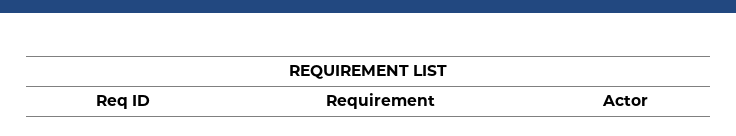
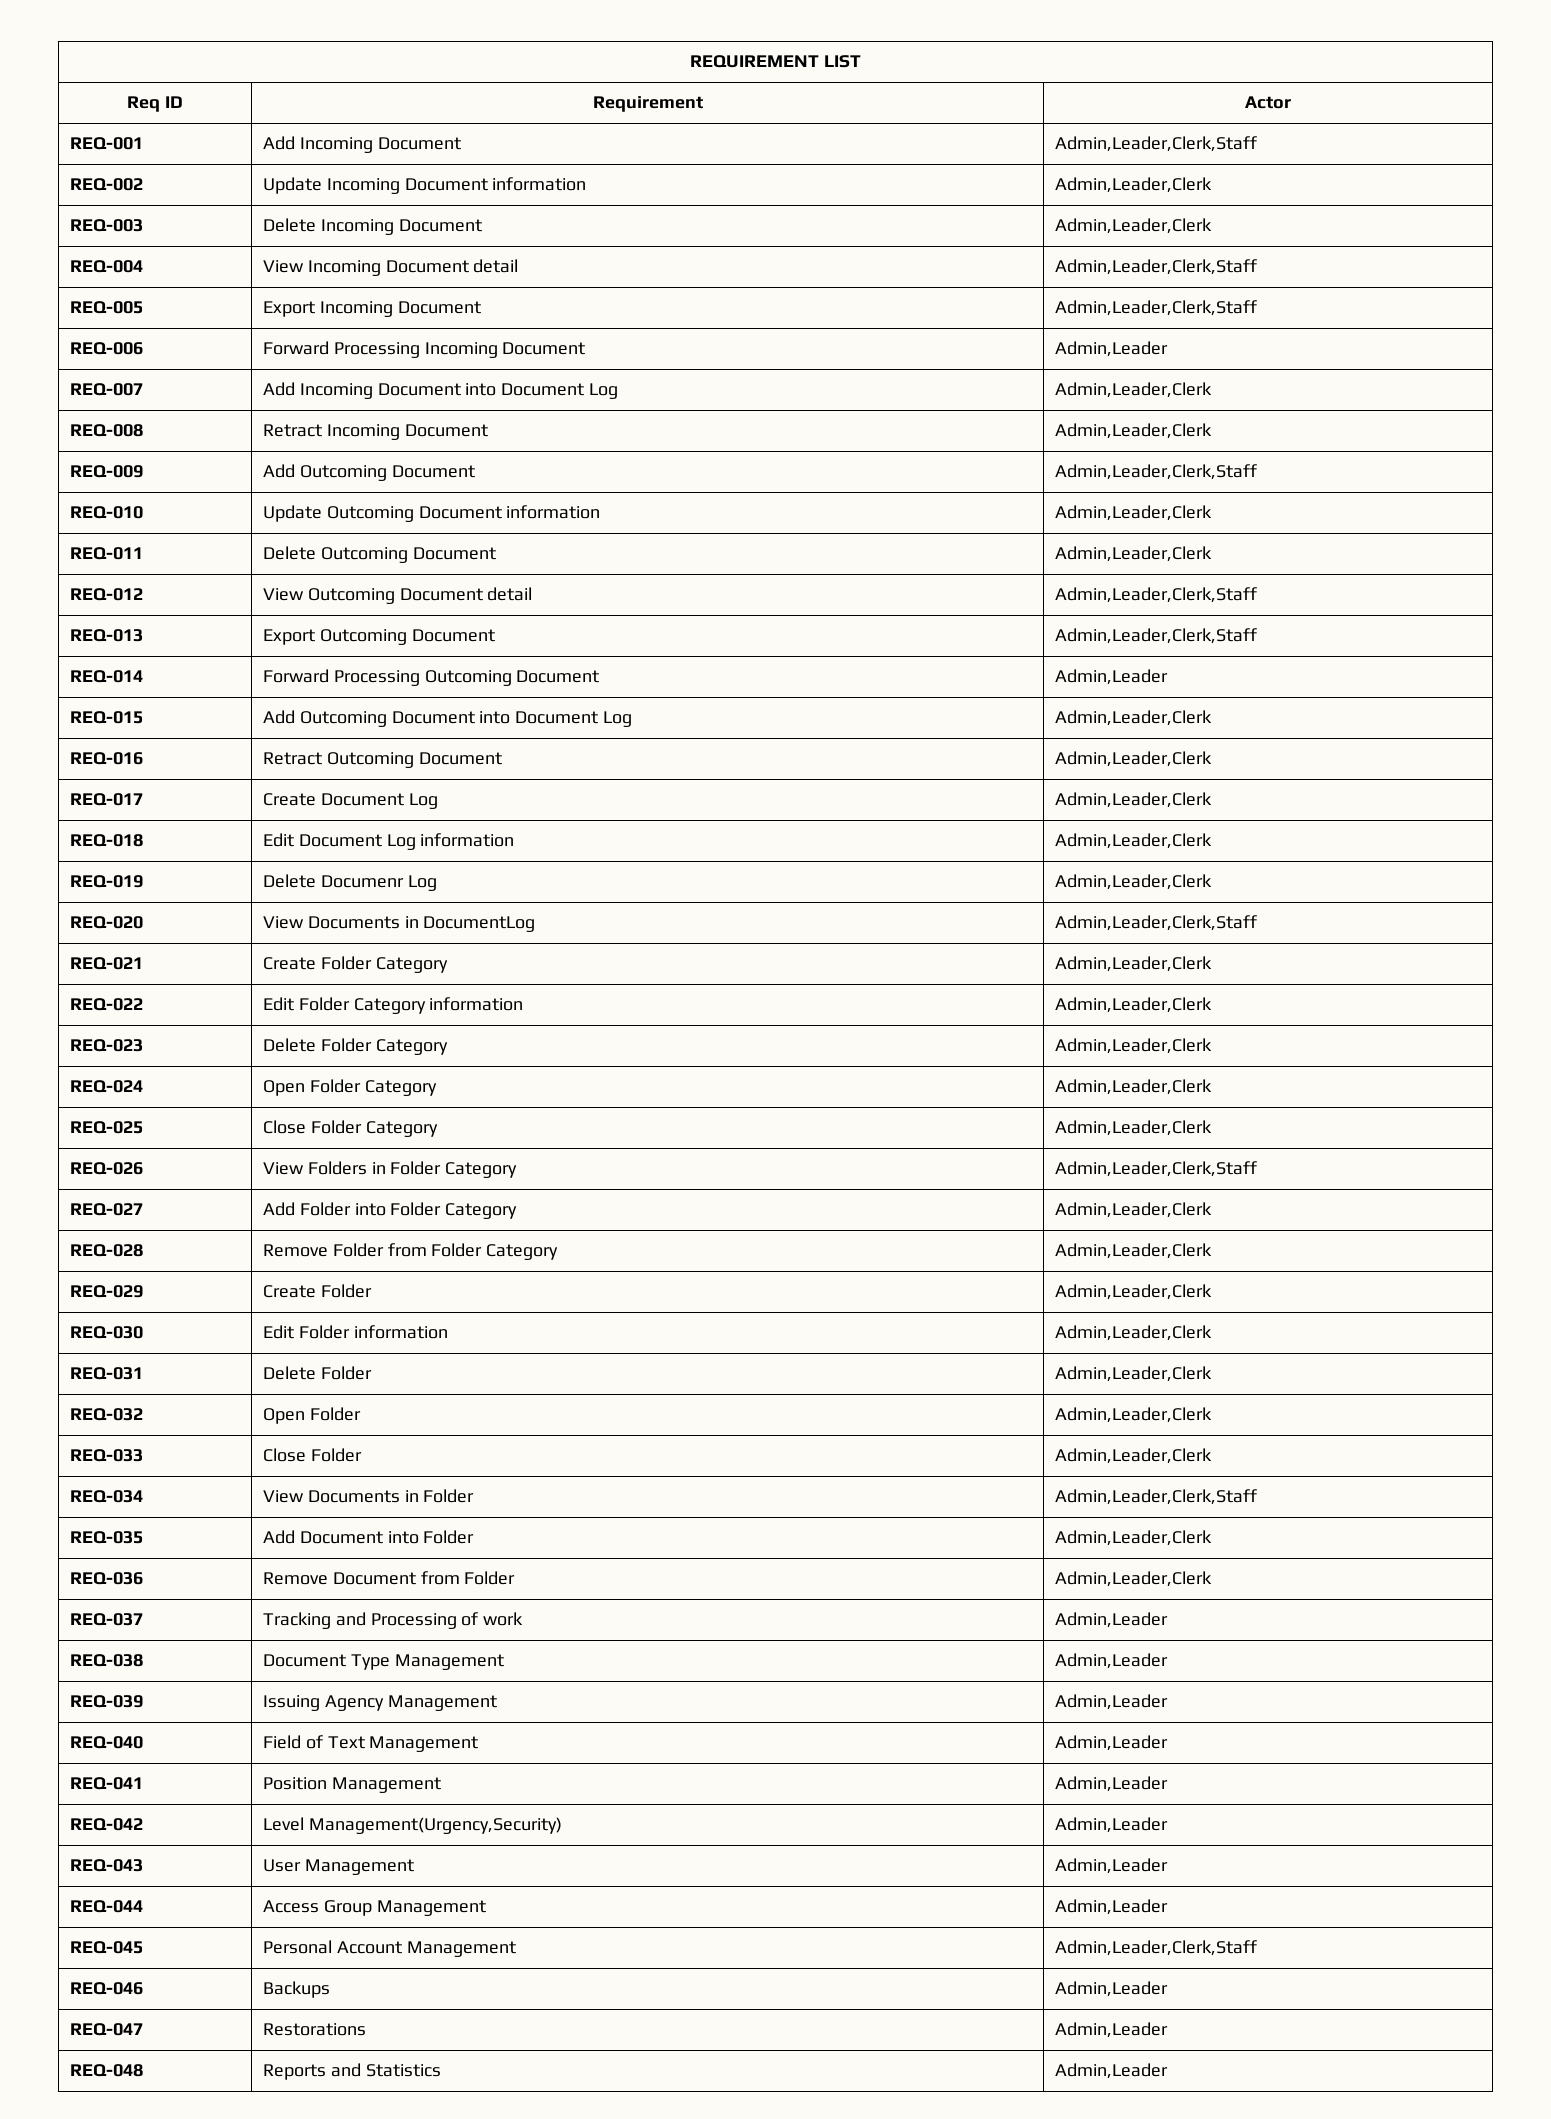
(648, 100) none -> [69,137,143,150] [262,136,461,153] [1054,136,1257,152] [69,178,143,191] [262,177,587,194] [1054,177,1212,193] [69,219,143,232] [262,218,482,235] [1054,218,1212,234] [69,260,143,273] [262,259,519,276] [1054,259,1257,275] [69,301,143,314] [262,301,481,317] [1054,300,1257,316] [69,342,143,355] [262,341,586,358] [1054,341,1168,357] [69,383,143,396] [262,382,619,399] [1054,382,1212,398] [69,424,143,437] [262,424,488,440] [1054,423,1212,439] [69,465,143,478] [262,464,475,481] [1054,464,1257,480] [69,506,143,519] [262,505,601,522] [1054,505,1212,521] [69,547,143,560] [262,546,496,563] [1054,546,1212,562] [69,588,143,601] [262,587,533,604] [1054,587,1257,603] [69,629,143,642] [262,629,495,645] [1054,628,1257,644] [69,670,143,683] [262,669,600,686] [1054,669,1168,685] [69,711,143,724] [262,710,633,727] [1054,710,1212,726] [69,752,143,765] [262,752,502,768] [1054,751,1212,767] [69,793,143,806] [262,793,438,809] [1054,792,1212,808] [69,834,143,847] [262,833,515,850] [1054,833,1212,849] [69,875,143,888] [262,874,437,891] [1054,874,1212,890] [69,916,143,929] [262,916,536,932] [1054,915,1257,931] [69,957,143,970] [262,956,448,973] [1054,956,1212,972] [69,998,143,1011] [262,997,524,1014] [1054,997,1212,1013] [69,1039,143,1052] [262,1038,448,1055] [1054,1038,1212,1054] [69,1080,143,1093] [262,1079,437,1096] [1054,1079,1212,1095] [69,1121,143,1134] [262,1120,438,1137] [1054,1120,1212,1136] [69,1162,143,1175] [262,1161,518,1178] [1054,1161,1257,1177] [69,1203,143,1216] [262,1202,518,1219] [1054,1202,1212,1218] [69,1244,143,1257] [262,1243,559,1260] [1054,1243,1212,1259] [69,1285,143,1298] [262,1284,372,1298] [1054,1284,1212,1300] [69,1326,143,1339] [262,1325,448,1339] [1054,1325,1212,1341] [69,1367,143,1380] [262,1366,372,1380] [1054,1366,1212,1382] [69,1408,143,1421] [262,1407,361,1424] [1054,1407,1212,1423] [69,1449,143,1462] [262,1448,362,1462] [1054,1448,1212,1464] [69,1490,143,1503] [262,1489,475,1503] [1054,1489,1257,1505] [69,1531,143,1544] [262,1530,475,1544] [1054,1530,1212,1546] [69,1572,143,1585] [262,1571,516,1585] [1054,1571,1212,1587] [69,1613,143,1626] [262,1612,524,1629] [1054,1612,1168,1628] [69,1654,143,1667] [262,1654,504,1670] [1054,1653,1168,1669] [69,1695,143,1708] [262,1695,497,1711] [1054,1694,1168,1710] [69,1736,143,1749] [262,1735,479,1752] [1054,1735,1168,1751] [69,1777,143,1790] [262,1777,441,1793] [1054,1776,1168,1792] [69,1818,143,1831] [262,1817,562,1834] [1054,1817,1168,1833] [69,1859,143,1872] [262,1859,414,1875] [1054,1858,1168,1874] [69,1900,143,1913] [262,1900,486,1916] [1054,1899,1168,1915] [69,1941,143,1954] [262,1940,516,1957] [1054,1940,1257,1956] [69,1982,143,1995] [262,1981,330,1998] [1054,1981,1168,1997] [69,2023,143,2036] [262,2023,366,2036] [1054,2022,1168,2038] [69,2064,143,2077] [262,2063,441,2080] [1054,2063,1168,2079] // REQ-001 | Add Incoming Document | Admin,Leader,Clerk,Staff // REQ-002 | Update Incoming Document information | Admin,Leader,Clerk // REQ-003 | Delete Incoming Document | Admin,Leader,Clerk // REQ-004 | View Incoming Document detail | Admin,Leader,Clerk,Staff // REQ-005 | Export Incoming Document | Admin,Leader,Clerk,Staff // REQ-006 | Forward Processing Incoming Document | Admin,Leader // REQ-007 | Add Incoming Document into Document Log | Admin,Leader,Clerk // REQ-008 | Retract Incoming Document | Admin,Leader,Clerk // REQ-009 | Add Outcoming Document | Admin,Leader,Clerk,Staff // REQ-010 | Update Outcoming Document information | Admin,Leader,Clerk // REQ-011 | Delete Outcoming Document | Admin,Leader,Clerk // REQ-012 | View Outcoming Document detail | Admin,Leader,Clerk,Staff // REQ-013 | Export Outcoming Document | Admin,Leader,Clerk,Staff // REQ-014 | Forward Processing Outcoming Document | Admin,Leader // REQ-015 | Add Outcoming Document into Document Log | Admin,Leader,Clerk // REQ-016 | Retract Outcoming Document | Admin,Leader,Clerk // REQ-017 | Create Document Log | Admin,Leader,Clerk // REQ-018 | Edit Document Log information | Admin,Leader,Clerk // REQ-019 | Delete Documenr Log | Admin,Leader,Clerk // REQ-020 | View Documents in DocumentLog | Admin,Leader,Clerk,Staff // REQ-021 | Create Folder Category | Admin,Leader,Clerk // REQ-022 | Edit Folder Category information | Admin,Leader,Clerk // REQ-023 | Delete Folder Category | Admin,Leader,Clerk // REQ-024 | Open Folder Category | Admin,Leader,Clerk // REQ-025 | Close Folder Category | Admin,Leader,Clerk // REQ-026 | View Folders in Folder Category | Admin,Leader,Clerk,Staff // REQ-027 | Add Folder into Folder Category | Admin,Leader,Clerk // REQ-028 | Remove Folder from Folder Category | Admin,Leader,Clerk // REQ-029 | Create Folder | Admin,Leader,Clerk // REQ-030 | Edit Folder information | Admin,Leader,Clerk // REQ-031 | Delete Folder | Admin,Leader,Clerk // REQ-032 | Open Folder | Admin,Leader,Clerk // REQ-033 | Close Folder | Admin,Leader,Clerk // REQ-034 | View Documents in Folder | Admin,Leader,Clerk,Staff // REQ-035 | Add Document into Folder | Admin,Leader,Clerk // REQ-036 | Remove Document from Folder | Admin,Leader,Clerk // REQ-037 | Tracking and Processing of work | Admin,Leader // REQ-038 | Document Type Management | Admin,Leader // REQ-039 | Issuing Agency Management | Admin,Leader // REQ-040 | Field of Text Management | Admin,Leader // REQ-041 | Position Management | Admin,Leader // REQ-042 | Level Management(Urgency,Security) | Admin,Leader // REQ-043 | User Management | Admin,Leader // REQ-044 | Access Group Management | Admin,Leader // REQ-045 | Personal Account Management | Admin,Leader,Clerk,Staff // REQ-046 | Backups | Admin,Leader // REQ-047 | Restorations | Admin,Leader // REQ-048 | Reports and Statistics | Admin,Leader

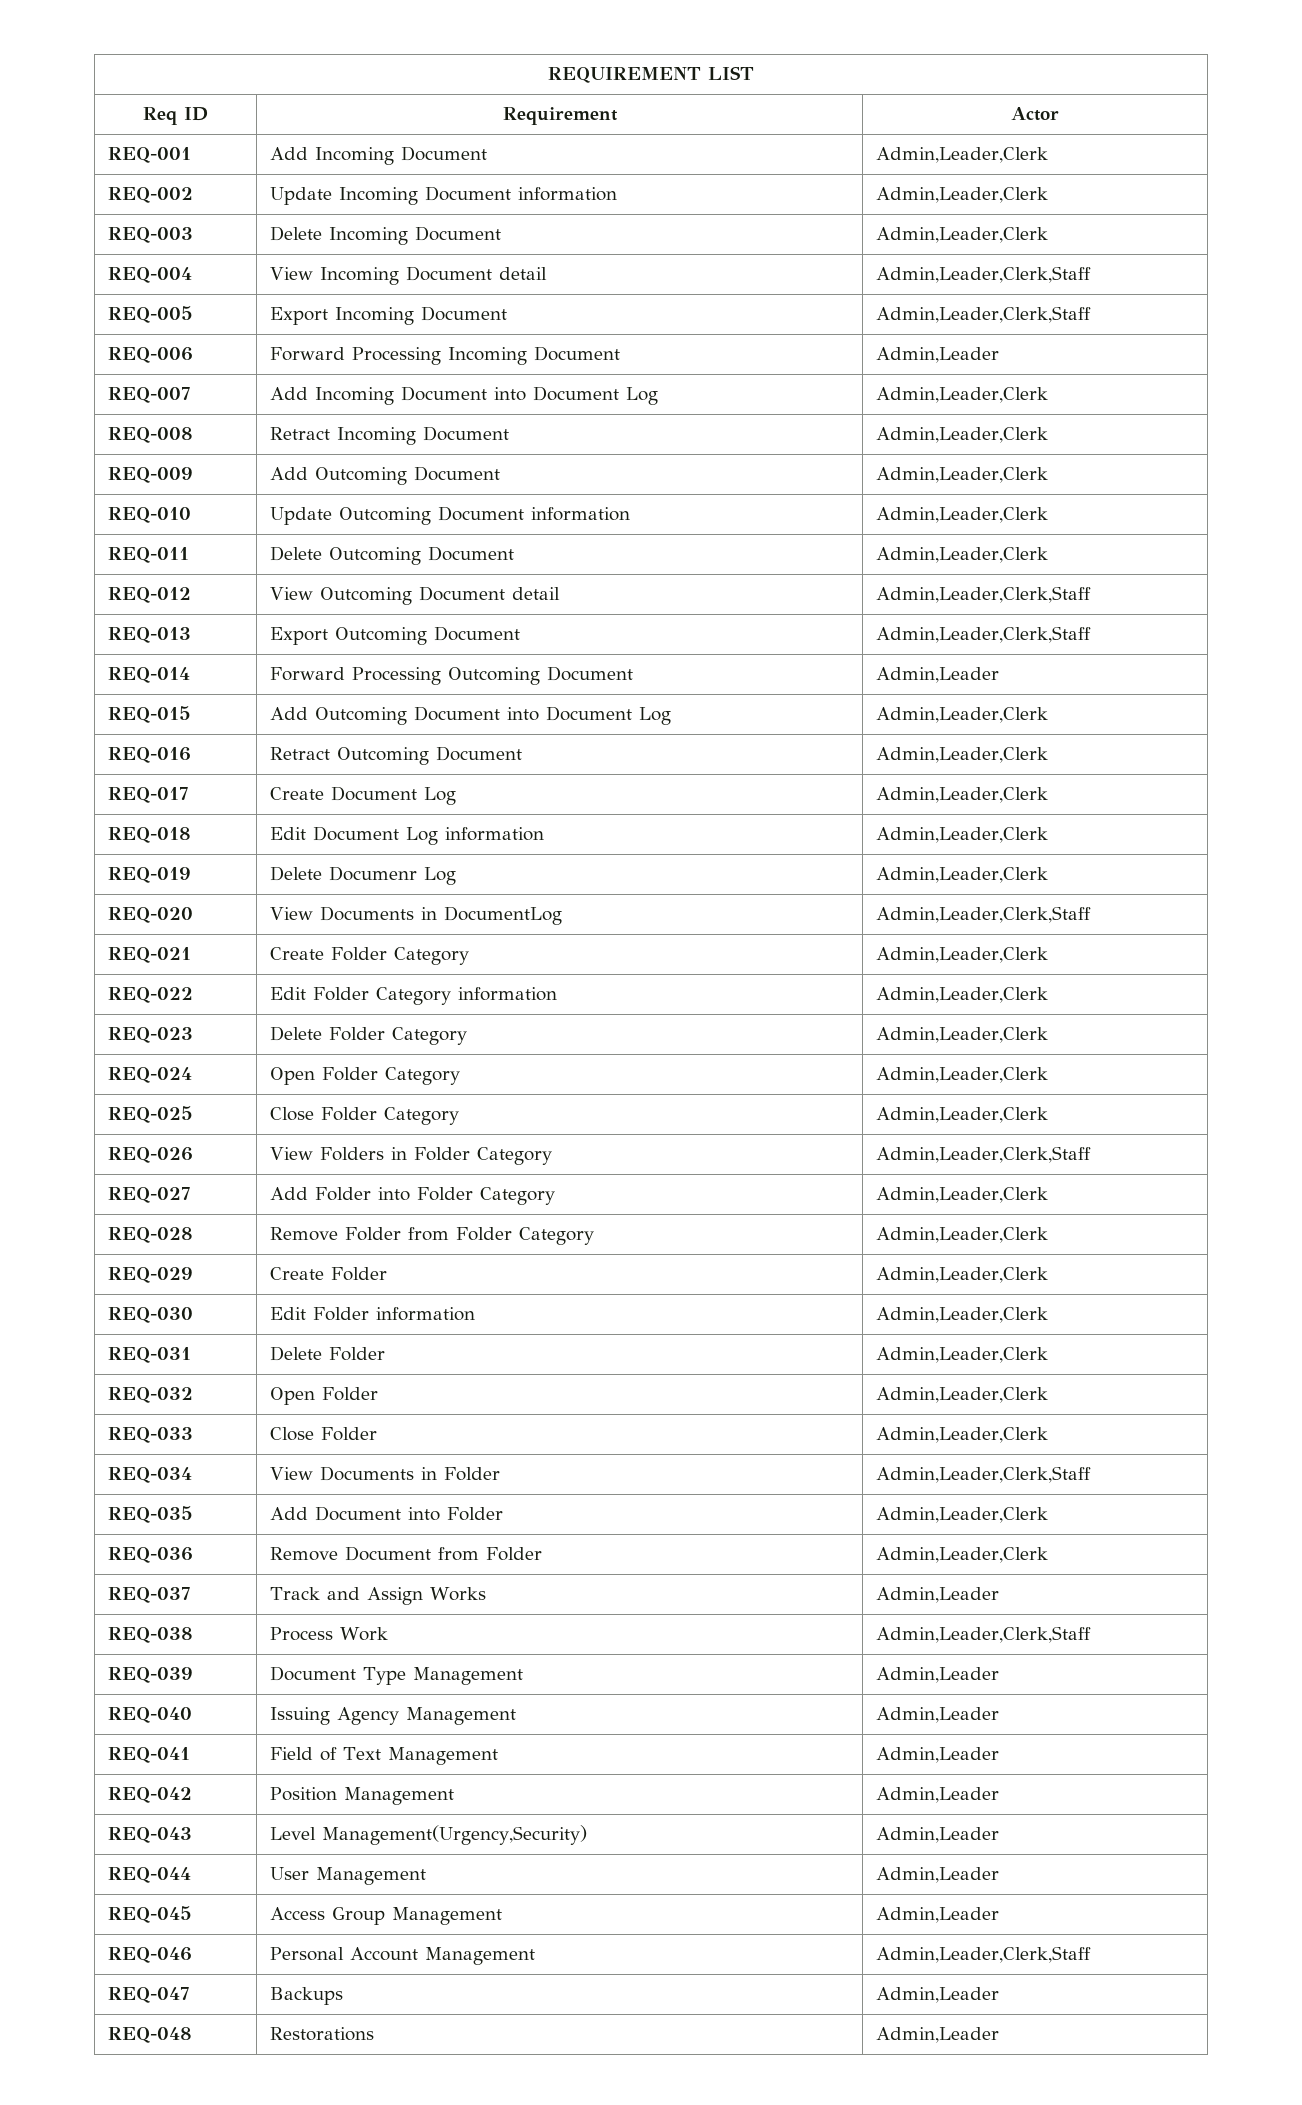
[1054,136,1257,152] Admin,Leader,Clerk,Staff -> [876,147,1049,163] Admin,Leader,Clerk
[1054,464,1257,480] Admin,Leader,Clerk,Staff -> [876,467,1049,483] Admin,Leader,Clerk
[262,1612,524,1629] [1054,1612,1168,1628] [69,1654,143,1667] Tracking and Processing of work | Admin,Leader // REQ-038 -> [270,1587,487,1605] [876,1587,1000,1603] [108,1627,194,1643] [270,1627,389,1641] [876,1626,1092,1643] [108,1667,194,1683] Track and Assign Works | Admin,Leader // REQ-038 | Process Work | Admin,Leader,Clerk,Staff // REQ-039
[69,1695,143,1708] REQ-039 -> [108,1707,193,1723] REQ-040
[69,1736,143,1749] REQ-040 -> [108,1747,191,1763] REQ-041
[69,1777,143,1790] REQ-041 -> [108,1787,193,1803] REQ-042
[69,1818,143,1831] REQ-042 -> [108,1827,193,1843] REQ-043
[69,1859,143,1872] REQ-043 -> [108,1867,192,1883] REQ-044
[69,1900,143,1913] REQ-044 -> [108,1906,193,1923] REQ-045
[69,1941,143,1954] REQ-045 -> [108,1947,193,1963] REQ-046
[69,1982,143,1995] REQ-046 -> [108,1987,190,2003] REQ-047
[69,2023,143,2036] REQ-047 -> [108,2027,193,2043] REQ-048
[69,2064,143,2077] [262,2063,441,2080] [1054,2063,1168,2079] // REQ-048 | Reports and Statistics | Admin,Leader -> (1000, 2035) none

